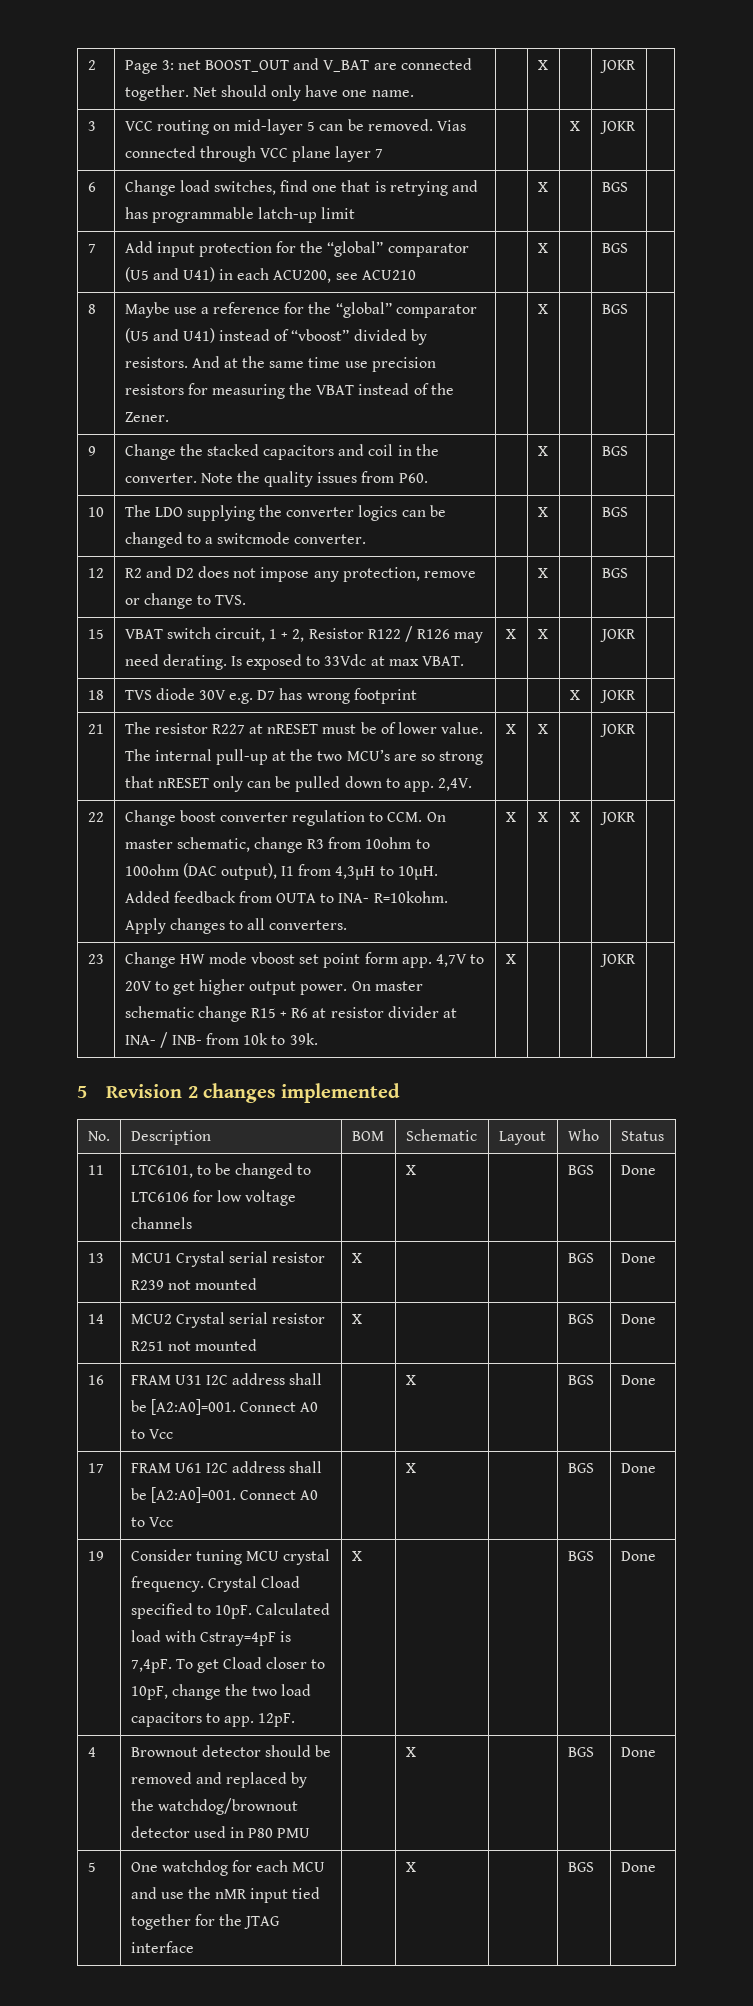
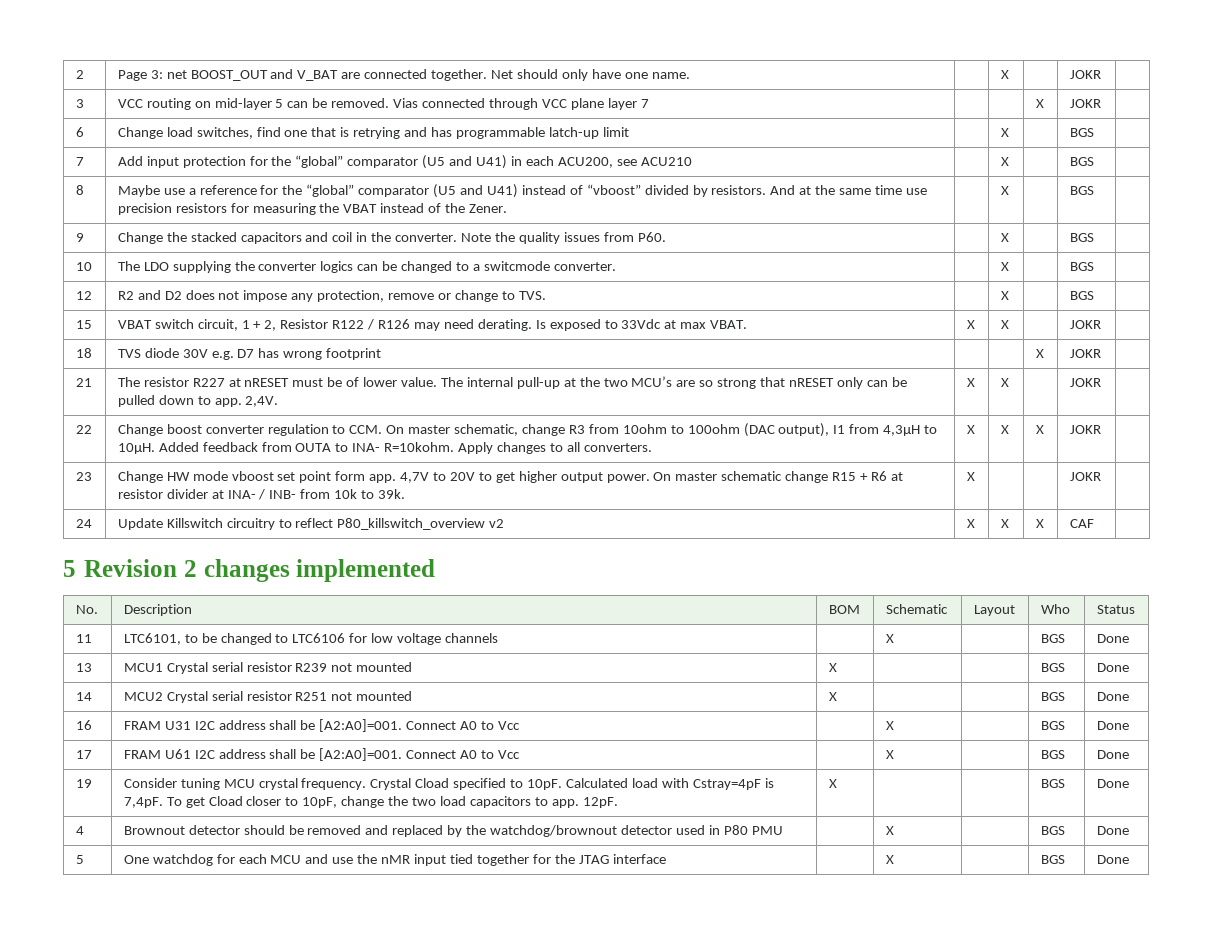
(636, 960) none -> [75,519,92,528] [117,518,505,530] [966,519,975,528] [1000,519,1009,528] [1035,519,1044,528] [1069,519,1094,528] // 24 | Update Killswitch circuitry to reflect P80_killswitch_overview v2 | X | X | X | CAF |

